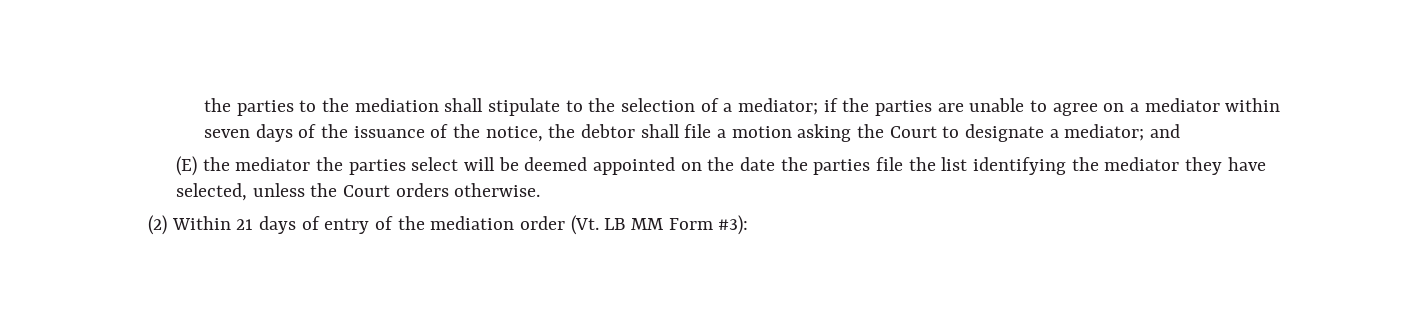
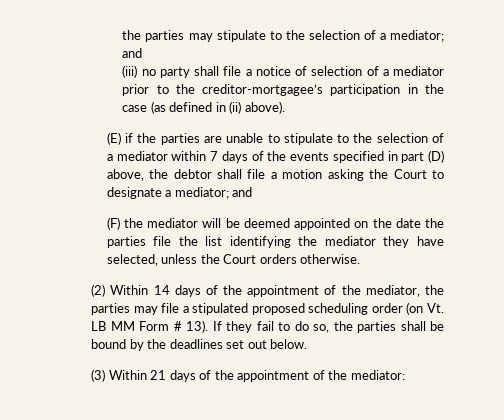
[203,98,484,116] the parties to the mediation shall -> [122,30,213,42] the parties may
(818, 106) none -> [122,48,143,58] [122,65,444,78] [122,84,444,96] [122,101,285,114] [106,132,121,145] and // (iii) no party shall file a notice of selection of a mediator prior to the creditor-mortgagee’s participation in the case (as defined in (ii) above). // (E)
[1052,103,1125,116] agree on -> [283,133,444,145] stipulate to the selection of
[203,124,543,142] seven days of the issuance of the notice, -> [210,150,445,163] [106,169,144,181] 7 days of the events specified in part (D) above,
[175,156,459,176] (E) the mediator the parties select -> [106,217,199,230] (F) the mediator
[236,215,749,235] 21 days of entry of the mediation order (Vt. LB MM Form #3): -> [153,285,444,297] [91,302,444,315] [91,320,444,333] [91,339,308,351] [91,369,405,382] 14 days of the appointment of the mediator, the parties may file a stipulated proposed scheduling order (on Vt. LB MM Form # 13). If they fail to do so, the parties shall be bound by the deadlines set out below. // (3) Within 21 days of the appointment of the mediator:

